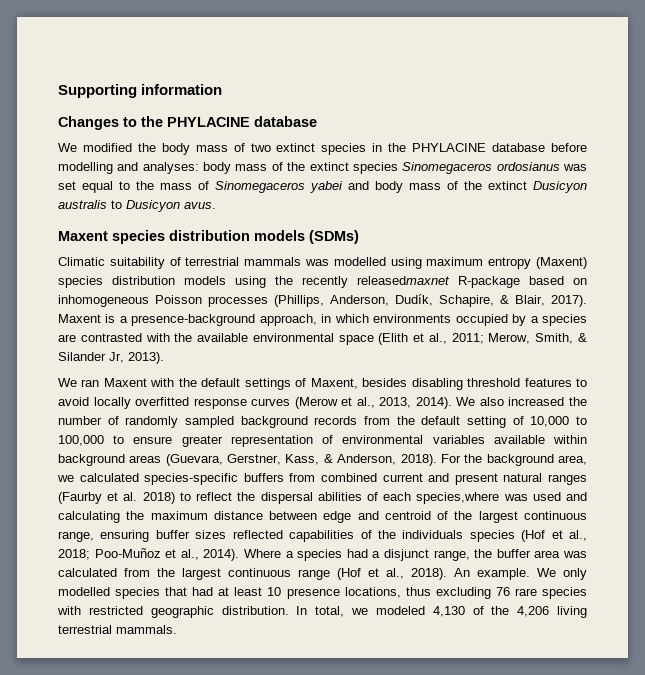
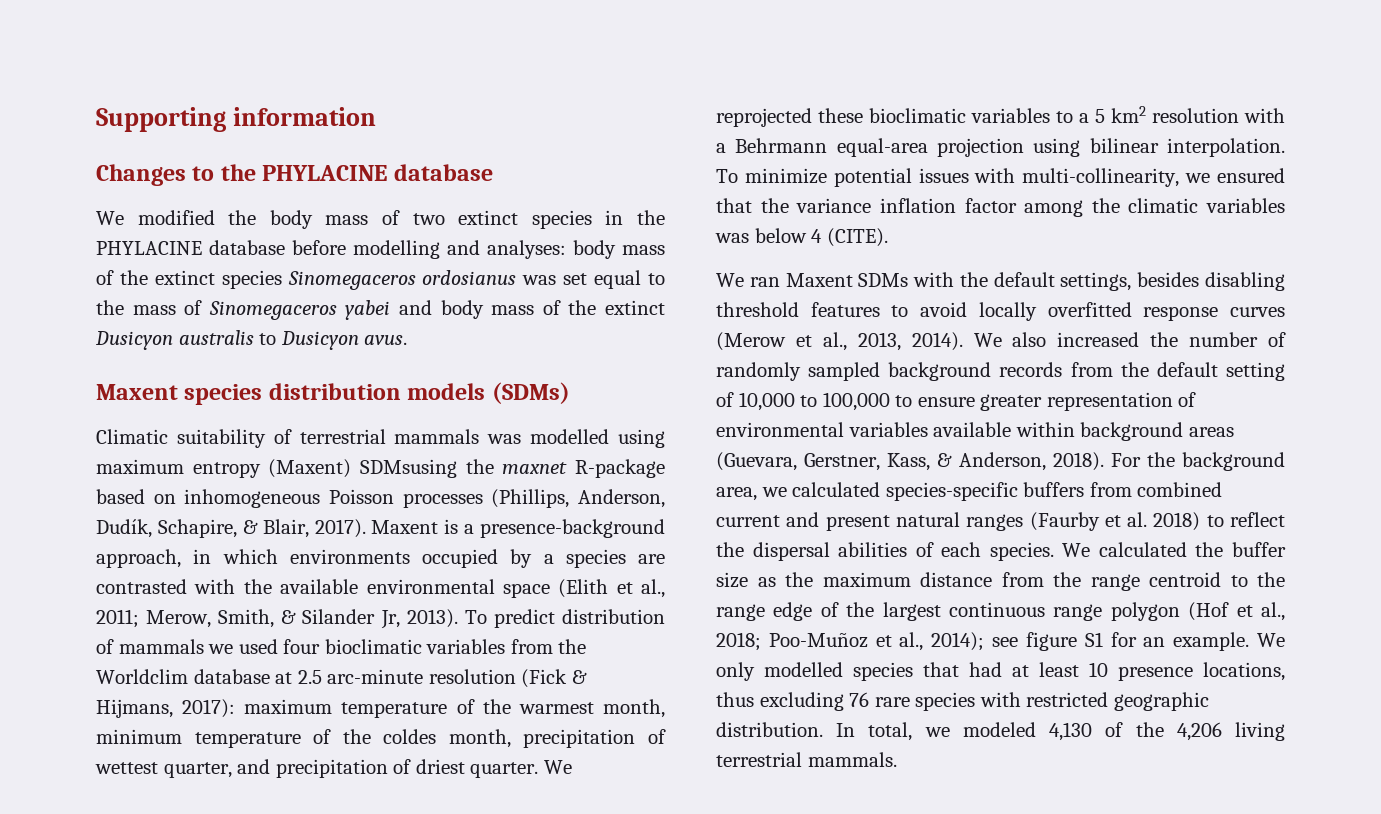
[58,276,450,288] species distribution models using the recently releasedmaxnet -> [360,459,568,478] SDMsusing the maxnet
(164, 358) none -> [464,609,666,628] [96,639,587,654] [96,669,587,688] [96,699,666,718] [96,729,666,748] [95,759,572,778] [716,106,1285,127] [716,138,1285,157] [716,168,1285,187] [716,198,1285,217] [715,228,888,247] To predict distribution of mammals we used four bioclimatic variables from the Worldclim database at 2.5 arc-minute resolution (Fick & Hijmans, 2017): maximum temperature of the warmest month, minimum temperature of the coldes month, precipitation of wettest quarter, and precipitation of driest quarter. We reprojected these bioclimatic variables to a 5 km2 resolution with a Behrmann equal-area projection using bilinear interpolation. To minimize potential issues with multi-collinearity, we ensured that the variance inflation factor among the climatic variables was below 4 (CITE).
(147, 382) none -> [858,273,909,287] SDMs
[244,378,358,390] settings of Maxent, -> [1060,272,1132,291] settings,
[416,492,587,504] [58,511,587,523] [58,530,515,542] species,where was used and calculating the maximum distance between edge and centroid of the largest continuous range, ensuring buffer sizes reflected capabilities of the individuals species -> [989,542,1286,561] [716,572,1285,591] [716,602,1180,621] species. We calculated the buffer size as the maximum distance from the range centroid to the range edge of the largest continuous range polygon
[203,549,588,561] [58,568,470,580] 2014). Where a species had a disjunct range, the buffer area was calculated from the largest continuous range (Hof et al., 2018). An -> [931,632,1166,651] 2014); see figure S1 for an

